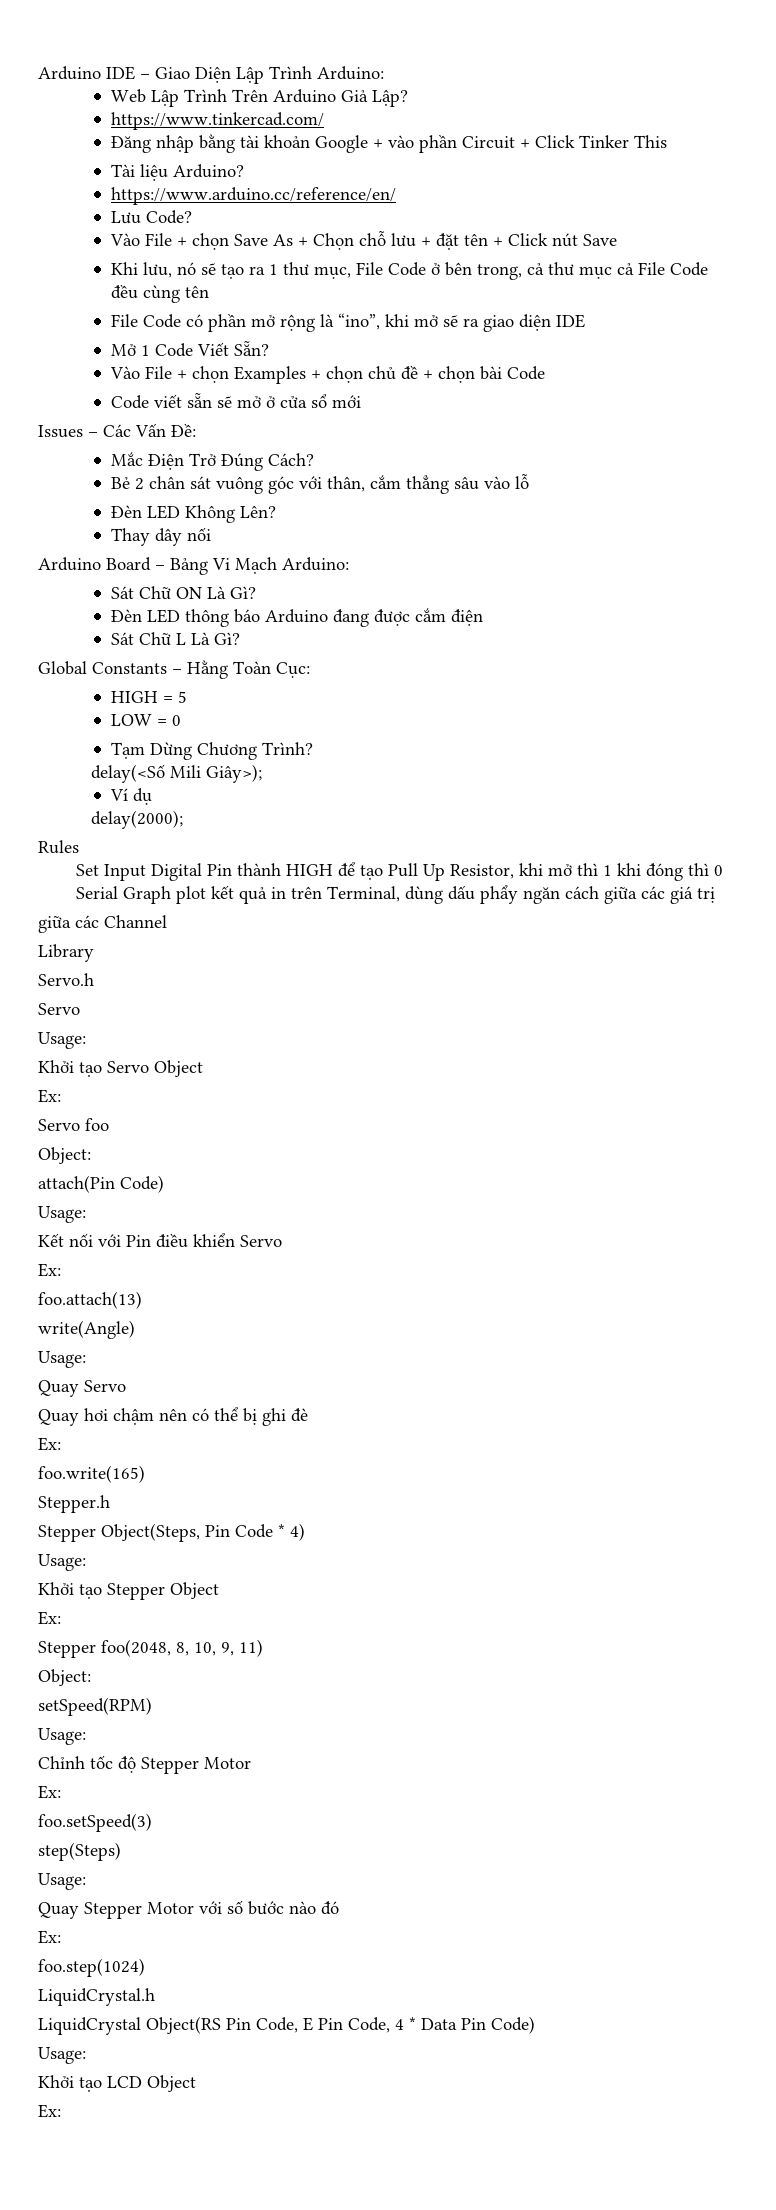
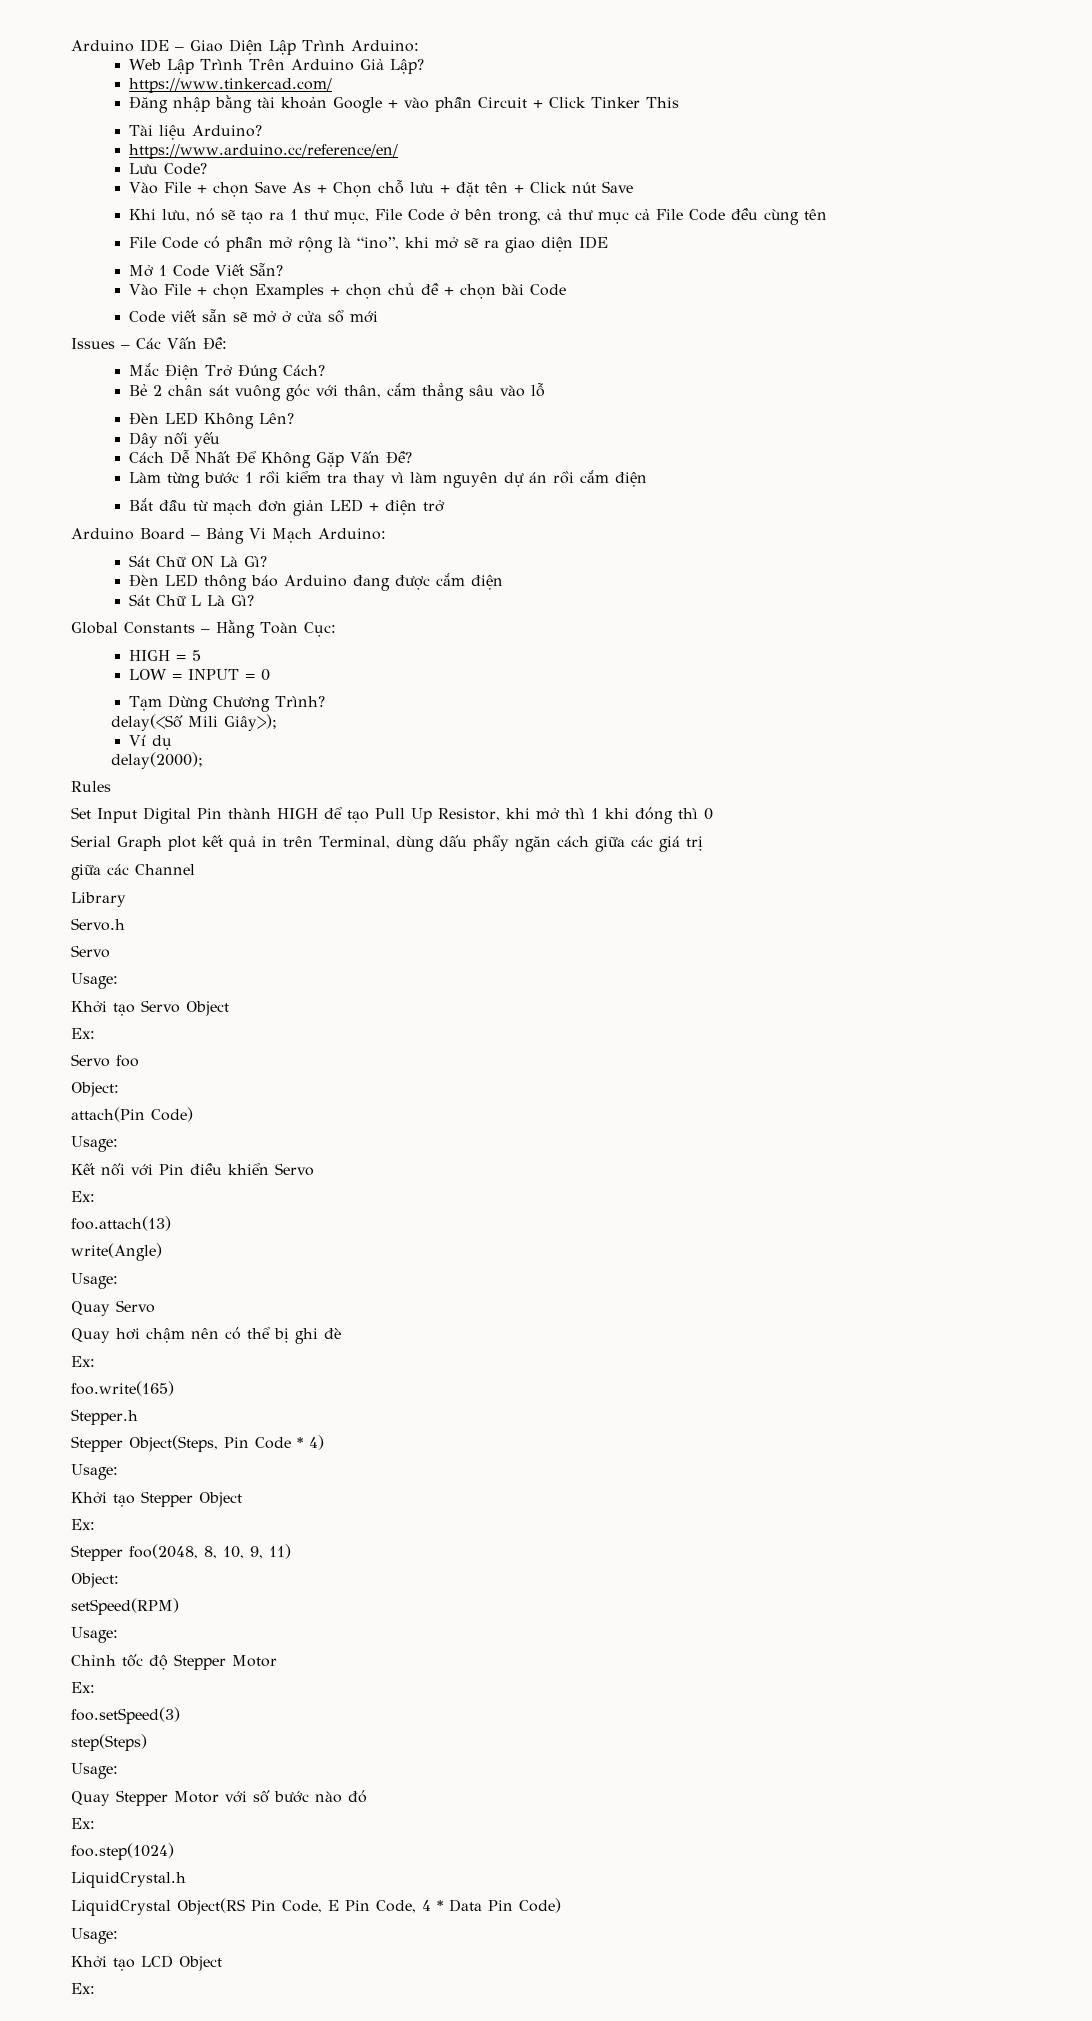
[110,527,211,546] Thay dây nối -> [129,432,221,448] [129,450,413,468] [129,470,648,488] [129,498,446,516] Dây nối yếu // Cách Dễ Nhất Để Không Gặp Vấn Đề? // Làm từng bước 1 rồi kiểm tra thay vì làm nguyên dự án rồi cắm điện // Bắt đầu từ mạch đơn giản LED + điện trở
(167, 722) none -> [188,669,256,680] INPUT =

